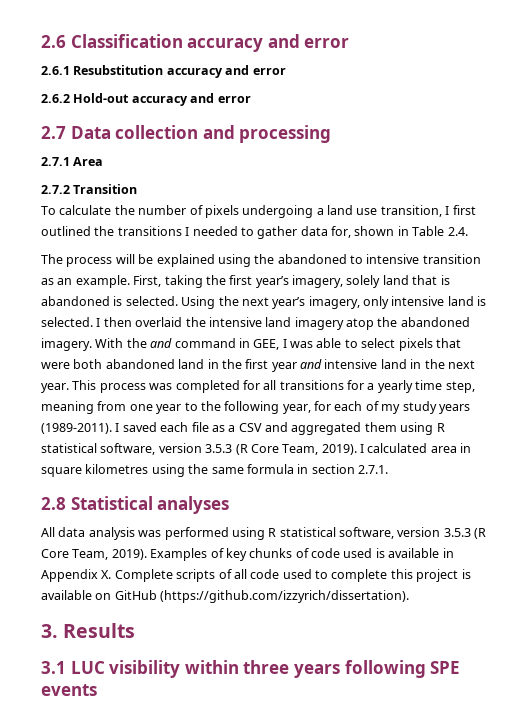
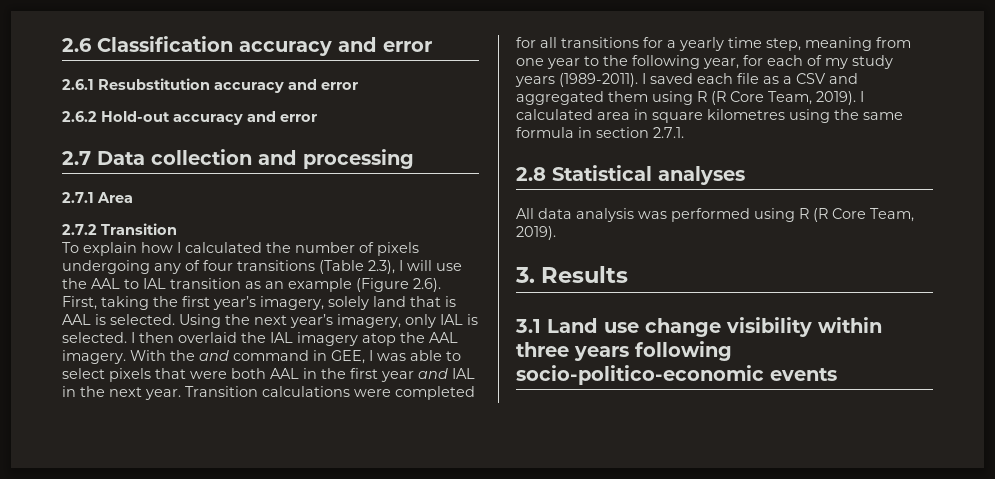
[59,205,112,215] calculate -> [83,242,262,256] explain how I calculated
[316,205,476,217] [41,226,468,239] [41,254,481,267] [41,275,130,288] a land use transition, I first outlined the transitions I needed to gather data for, shown in Table 2.4. // The process will be explained using the abandoned to intensive transition as an example. -> [154,260,462,274] [62,278,441,292] any of four transitions (Table 2.3), I will use the AAL to IAL transition as an example (Figure 2.6).
[41,296,110,306] abandoned -> [62,314,91,325] AAL
[391,296,474,306] intensive land -> [440,314,463,325] IAL
[208,317,292,327] intensive land -> [270,332,293,343] IAL
[400,317,470,327] abandoned -> [429,332,458,343] AAL
[105,359,205,369] abandoned land -> [270,368,299,379] AAL
[324,359,407,369] intensive land -> [452,368,475,379] IAL
[72,380,173,393] This process was -> [185,386,391,397] Transition calculations were
[41,443,233,455] statistical software, version 3.5.3 -> (707, 96) none
[279,527,487,539] [41,548,454,561] [41,569,471,582] [41,590,410,603] statistical software, version 3.5.3 (R Core Team, 2019). Examples of key chunks of code used is available in Appendix X. Complete scripts of all code used to complete this project is available on GitHub (https://github.com/izzyrich/dissertation). -> [813,208,914,222] [516,226,556,240] (R Core Team, 2019).
[70,661,105,674] LUC -> [547,318,721,337] Land use change
[430,661,461,674] SPE -> [516,365,764,385] socio-politico-economic

